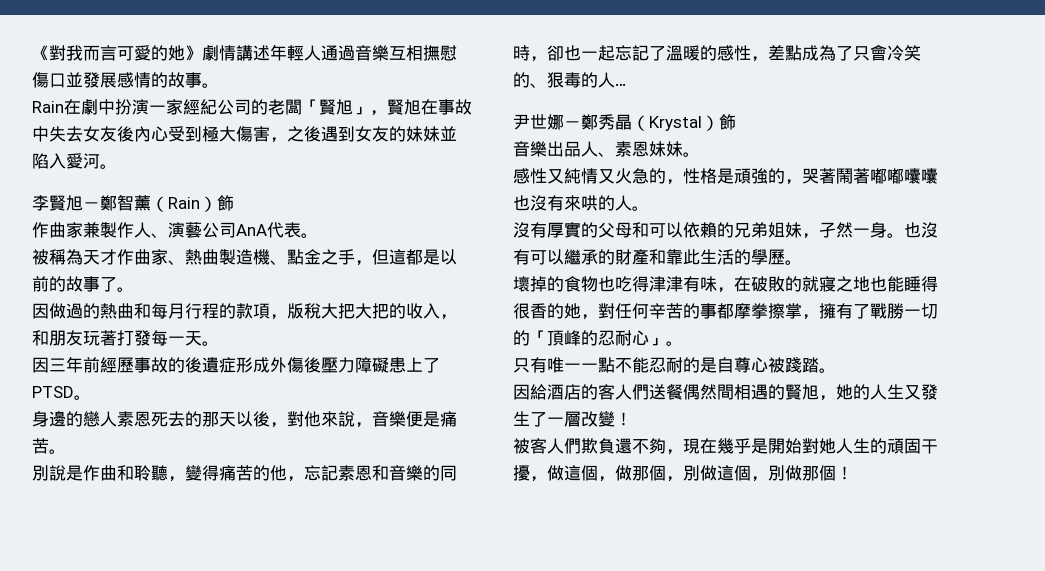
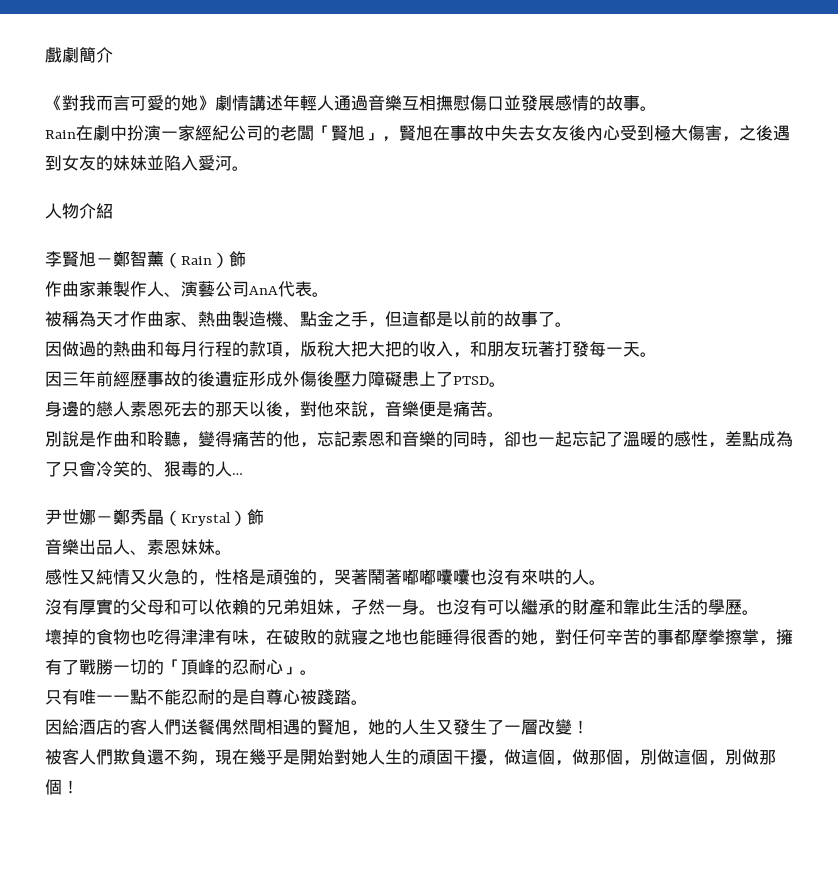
(32, 53) none -> [45,47,113,63] 戲劇簡介 //
(117, 166) none -> [45,203,113,219] // 人物介紹

